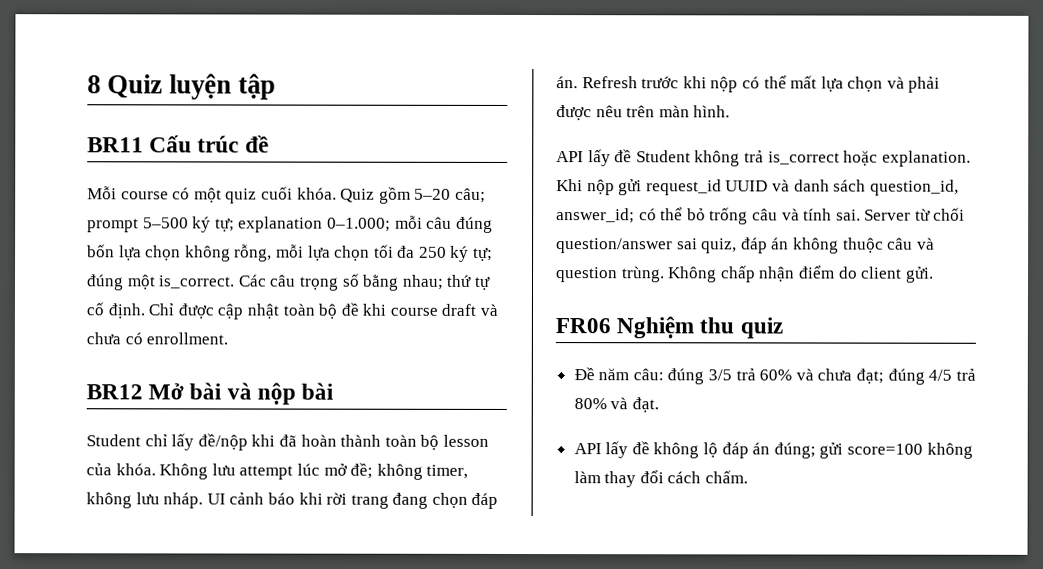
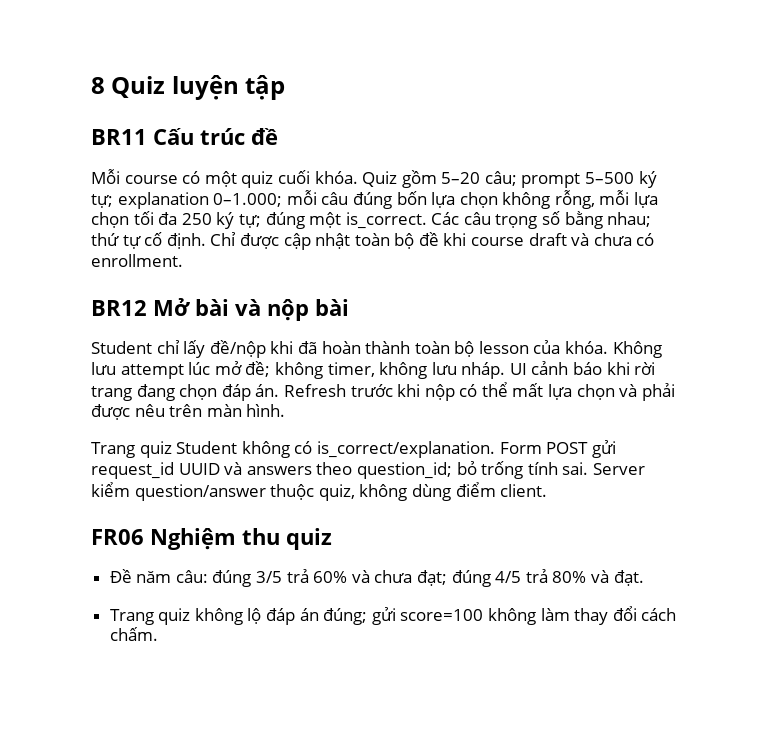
[556,149,971,167] [556,179,959,196] [556,207,966,225] [556,237,935,254] [556,265,934,283] API lấy đề Student không trả is_correct hoặc explanation. Khi nộp gửi request_id UUID và danh sách question_id, answer_id; có thể bỏ trống câu và tính sai. Server từ chối question/answer sai quiz, đáp án không thuộc câu và question trùng. Không chấp nhận điểm do client gửi. -> [91,440,616,458] [91,461,645,479] [91,482,548,501] Trang quiz Student không có is_correct/explanation. Form POST gửi request_id UUID và answers theo question_id; bỏ trống tính sai. Server kiểm question/answer thuộc quiz, không dùng điểm client.
[573,441,650,459] API lấy đề -> [109,608,191,625] Trang quiz

